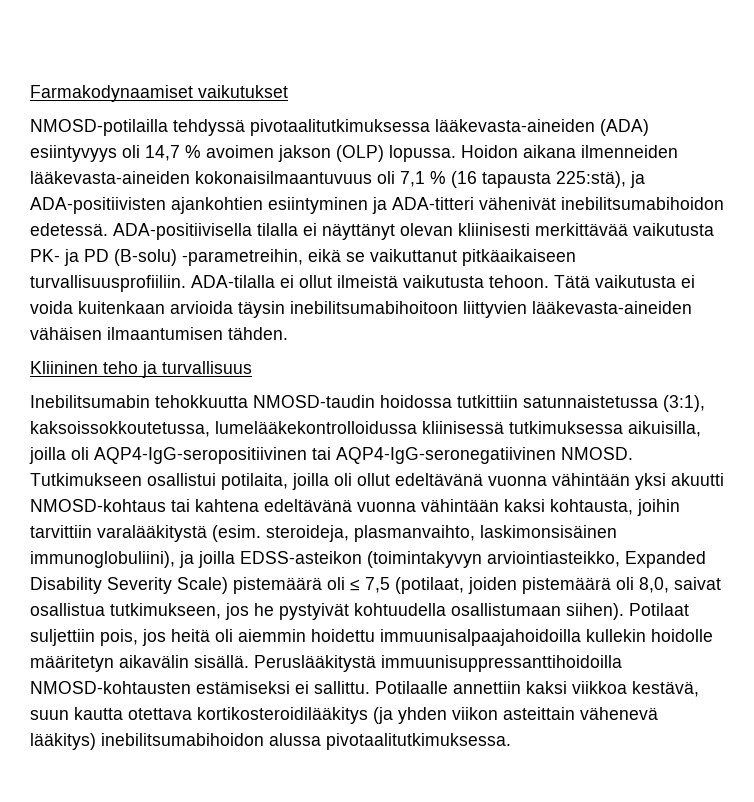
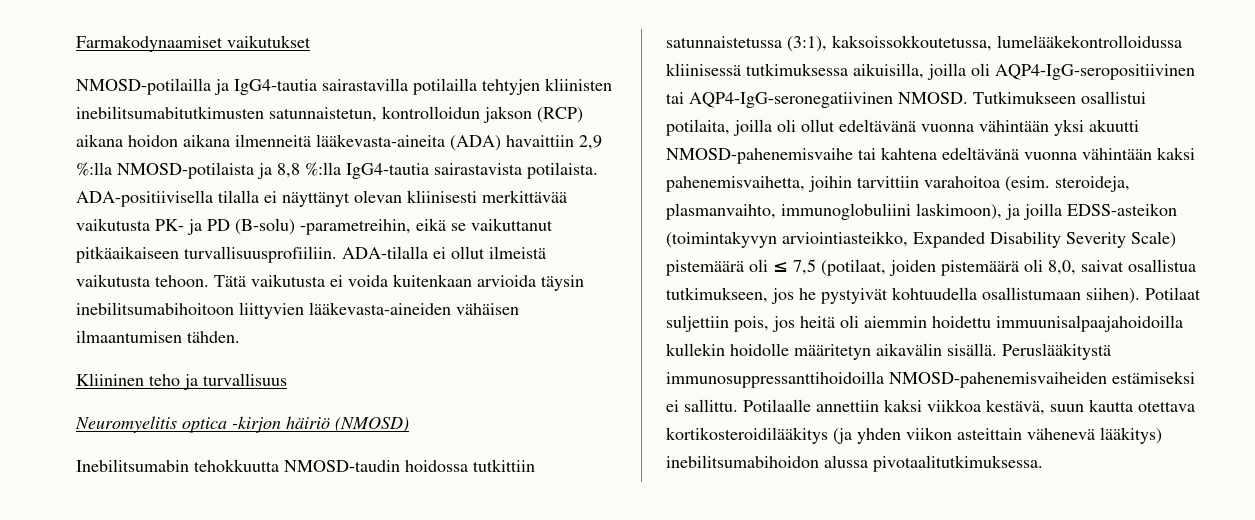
[173,119,649,136] [30,145,678,162] [30,171,645,188] [30,197,724,214] [30,223,108,236] tehdyssä pivotaalitutkimuksessa lääkevasta-aineiden (ADA) esiintyvyys oli 14,7 % avoimen jakson (OLP) lopussa. Hoidon aikana ilmenneiden lääkevasta-aineiden kokonaisilmaantuvuus oli 7,1 % (16 tapausta 225:stä), ja ADA-positiivisten ajankohtien esiintyminen ja ADA-titteri vähenivät inebilitsumabihoidon edetessä. -> [214,78,612,95] [76,106,583,123] [76,134,602,151] [76,162,598,179] ja IgG4-tautia sairastavilla potilailla tehtyjen kliinisten inebilitsumabitutkimusten satunnaistetun, kontrolloidun jakson (RCP) aikana hoidon aikana ilmenneitä lääkevasta-aineita (ADA) havaittiin 2,9 %:lla NMOSD-potilaista ja 8,8 %:lla IgG4-tautia sairastavista potilaista.
(252, 367) none -> [75,416,409,433] // Neuromyelitis optica -kirjon häiriö (NMOSD)
[30,499,166,512] NMOSD-kohtaus -> [666,148,853,164] NMOSD-pahenemisvaihe
[550,499,633,515] kohtausta, -> [666,176,805,192] pahenemisvaihetta,
[97,525,207,542] varalääkitystä -> [924,176,1000,188] varahoitoa
[480,525,617,538] [30,551,175,568] laskimonsisäinen immunoglobuliini), -> [781,203,1002,220] immunoglobuliini laskimoon),
[381,655,622,672] [30,681,191,694] immuunisuppressanttihoidoilla NMOSD-kohtausten -> [666,371,1107,388] immunosuppressanttihoidoilla NMOSD-pahenemisvaiheiden

